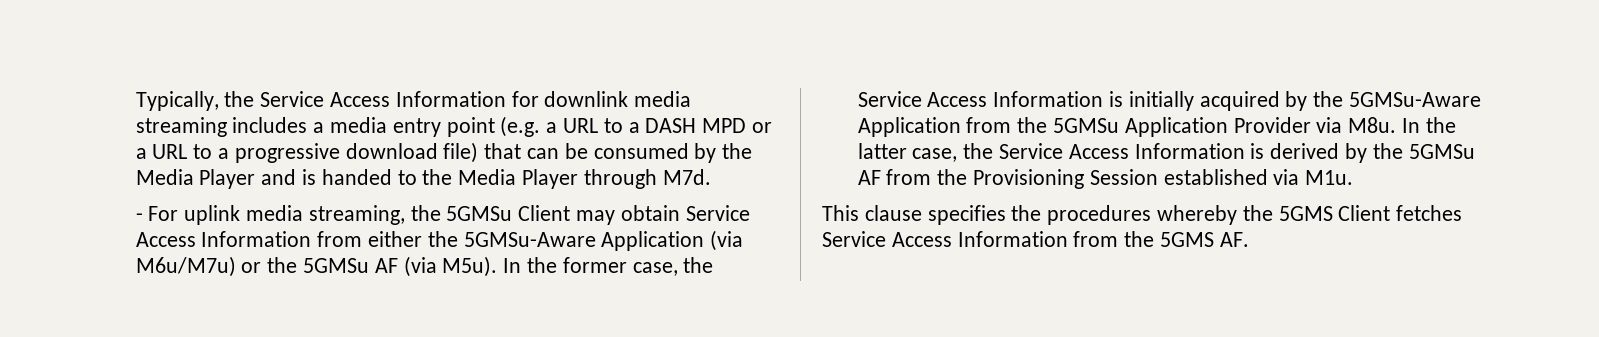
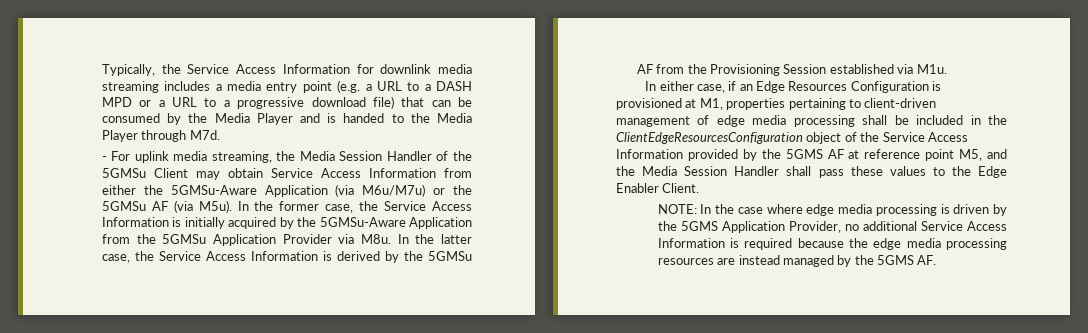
(441, 213) none -> [299,151,472,161] Media Session Handler of the
[822,205,1463,225] [822,231,1119,247] This clause specifies the procedures whereby the 5GMS Client fetches Service Access Information from -> [645,81,942,93] [616,98,937,110] [616,115,1008,127] [616,132,968,144] [616,149,1007,161] [616,166,1008,178] [616,183,700,193] [657,204,1007,216] [657,221,1007,233] [657,238,1007,250] [657,255,852,267] In either case, if an Edge Resources Configuration is provisioned at M1, properties pertaining to client-driven management of edge media processing shall be included in the ClientEdgeResourcesConfiguration object of the Service Access Information provided by the 5GMS AF at reference point M5, and the Media Session Handler shall pass these values to the Edge Enabler Client. // NOTE: In the case where edge media processing is driven by the 5GMS Application Provider, no additional Service Access Information is required because the edge media processing resources are instead managed by

